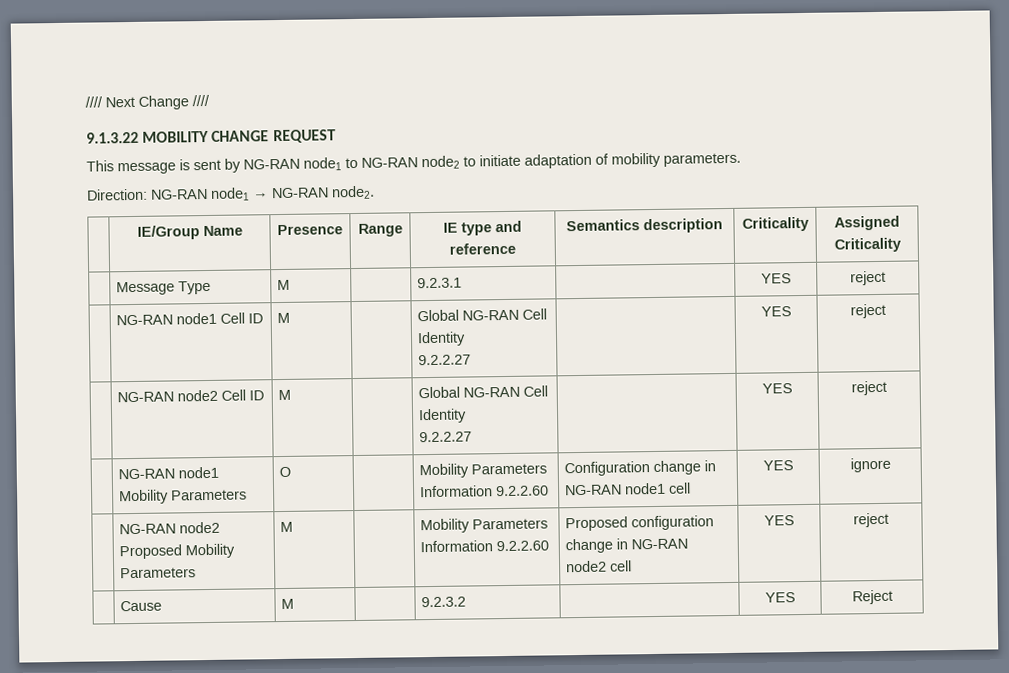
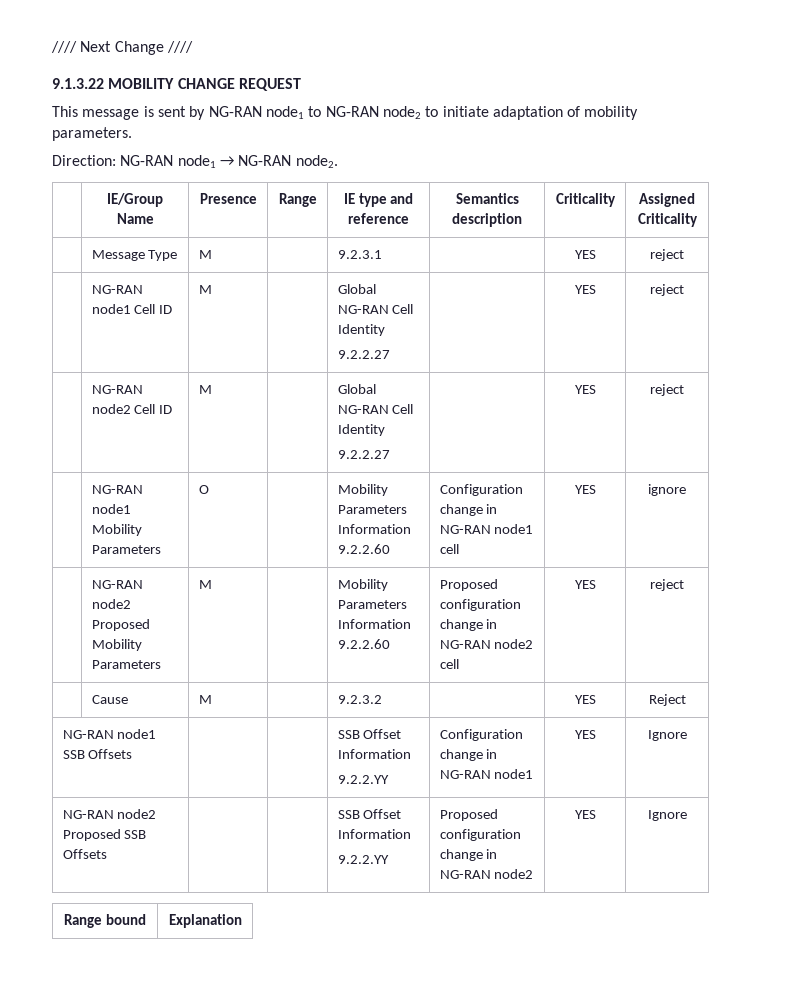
(893, 597) none -> [62,729,157,739] [62,749,133,759] [337,729,402,739] [337,749,411,759] [337,775,389,784] [439,729,523,741] [439,749,498,761] [439,769,534,779] [574,730,596,739] [647,730,687,741] [62,809,157,819] [62,829,147,841] [62,849,107,859] [337,809,402,819] [337,829,411,839] [337,855,389,864] [439,809,498,821] [439,829,521,841] [439,849,498,861] [439,869,534,879] [574,810,596,819] [647,810,687,821] [64,914,146,928] [168,914,242,928] // NG-RAN node1 SSB Offsets | | | SSB Offset Information // 9.2.2.YY | Configuration change in NG-RAN node1 | YES | Ignore // NG-RAN node2 Proposed SSB Offsets | | | SSB Offset Information // 9.2.2.YY | Proposed configuration change in NG-RAN node2 | YES | Ignore // Range bound | Explanation

